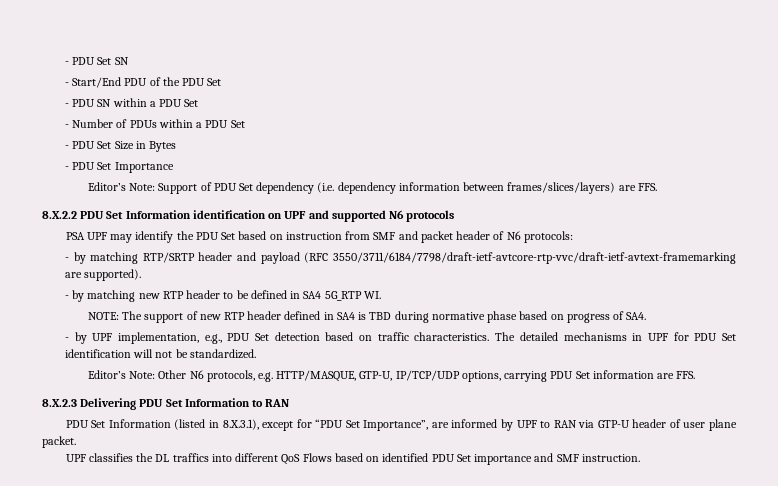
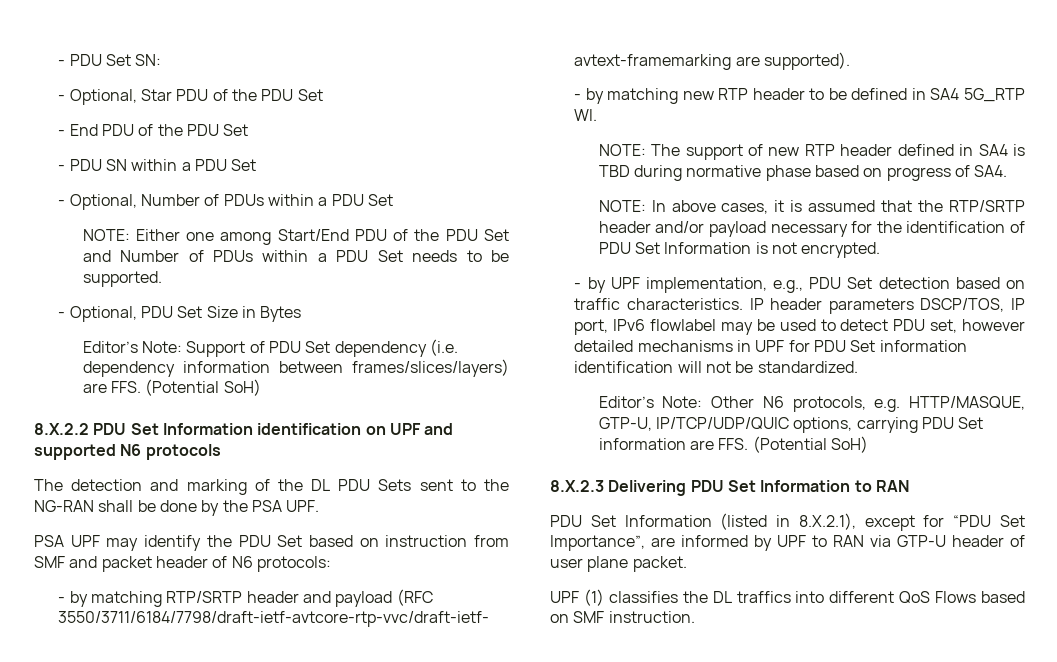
[64,57,129,65] [64,77,122,88] - PDU Set SN // - Start/End -> [58,54,162,66] [58,89,323,105] [58,124,98,136] - PDU Set SN: // - Optional, Star PDU of the PDU Set // - End
[72,119,245,128] [64,145,69,149] Number of PDUs within a PDU Set // - -> [69,194,393,210] [82,229,509,245] [82,250,509,262] [82,271,162,287] [58,306,137,322] Optional, Number of PDUs within a PDU Set // NOTE: Either one among Start/End PDU of the PDU Set and Number of PDUs within a PDU Set needs to be supported. // - Optional,
[64,162,174,173] // - PDU Set Importance -> (302, 314) none
(657, 187) none -> [145,379,261,396] (Potential SoH)
(455, 216) none -> [34,479,510,495] [34,500,320,516] // The detection and marking of the DL PDU Sets sent to the NG-RAN shall be done by the PSA UPF.
(647, 316) none -> [598,200,1025,214] [598,221,1025,237] [598,242,881,258] // NOTE: In above cases, it is assumed that the RTP/SRTP header and/or payload necessary for the identification of PDU Set Information is not encrypted.
[495,332,516,341] The -> [749,298,1025,314] [574,319,1025,335] IP header parameters DSCP/TOS, IP port, IPv6 flowlabel may be used to detect PDU set, however
(736, 337) none -> [879,340,967,352] information
[395,370,460,381] IP/TCP/UDP -> [656,417,790,430] IP/TCP/UDP/QUIC
(696, 375) none -> [752,436,868,453] (Potential SoH)
[222,419,259,430] 8.X.3.1), -> [798,513,856,530] 8.X.2.1),
(86, 458) none -> [583,589,604,606] (1)
[382,453,554,465] identified PDU Set importance and -> (569, 618) none

